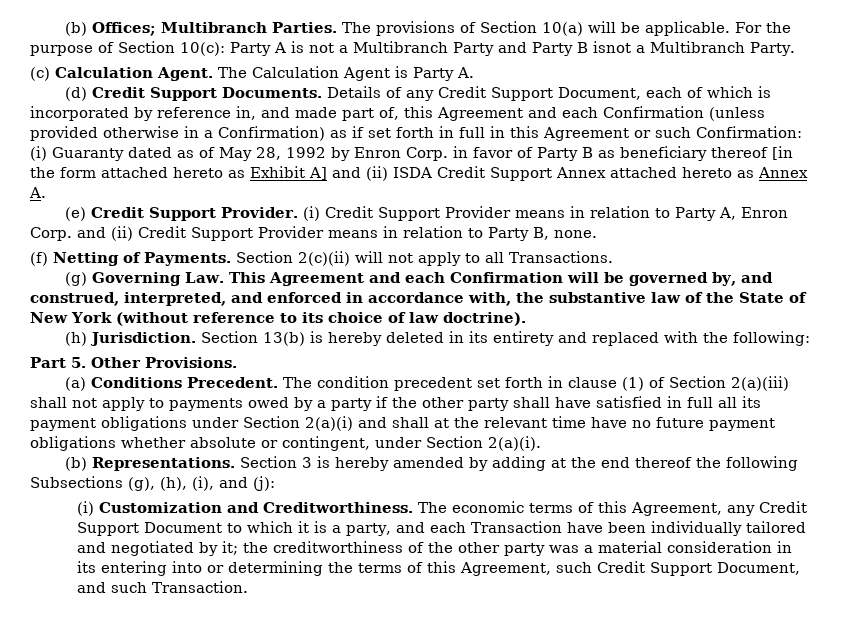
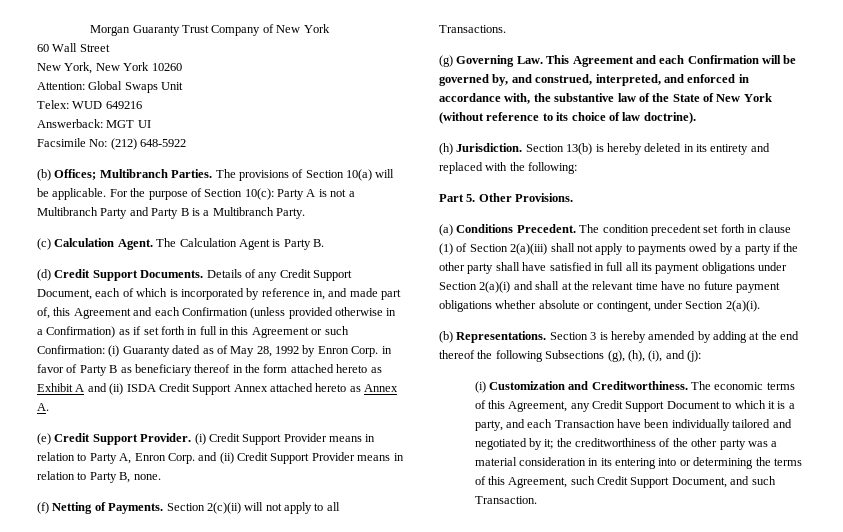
(64, 29) none -> [90,24,330,36] [37,43,110,52] [37,62,182,74] [37,81,184,93] [37,100,142,109] [37,119,151,128] [37,138,187,150] Morgan Guaranty Trust Company of New York // 60 Wall Street // New York, New York 10260 // Attention: Global Swaps Unit // Telex: WUD 649216 // Answerback: MGT UI // Facsimile No: (212) 648-5922 //
[593,41,631,53] isnot -> [191,208,200,216] is
[457,67,474,78] A. -> [313,239,324,247] B.
[772,146,793,160] [in -> [232,365,243,373] in
[309,167,327,180] A] -> [75,384,85,392] A

